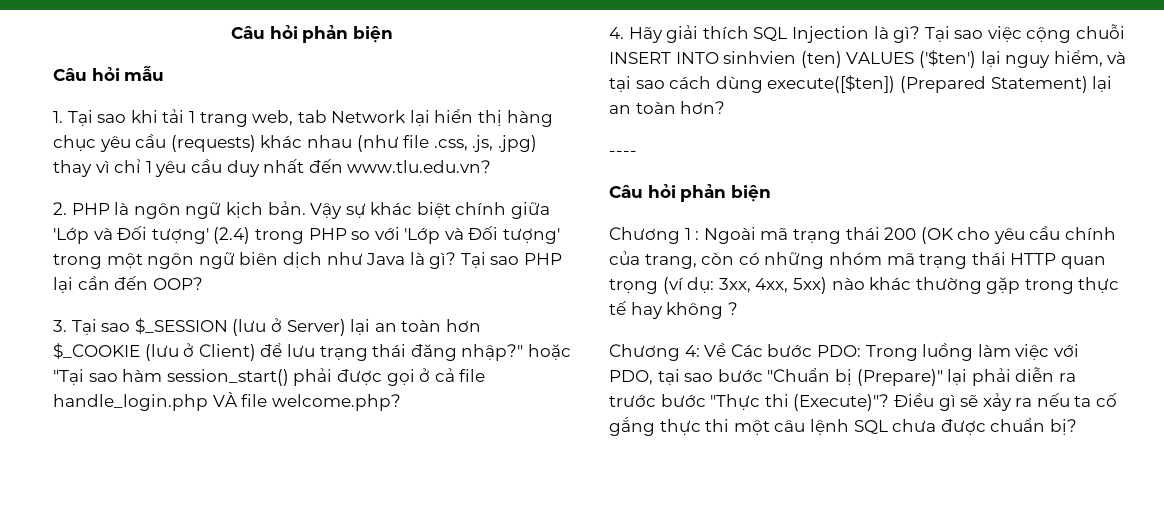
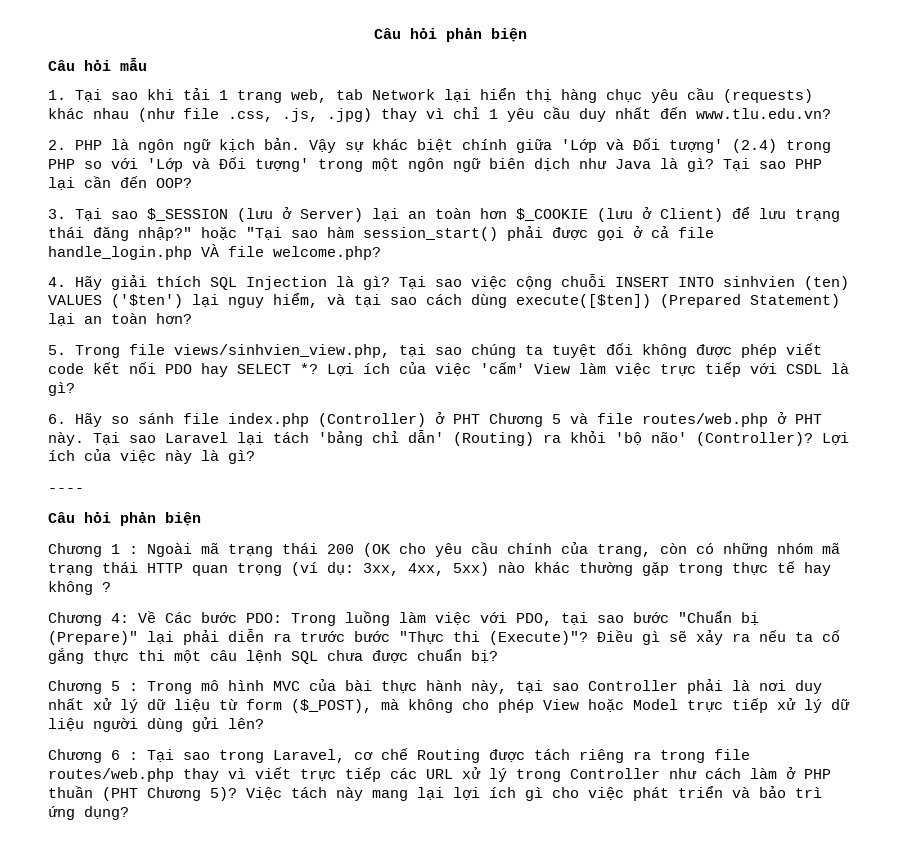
(726, 107) none -> [48,343,822,358] [48,362,849,377] [48,382,75,396] [48,412,822,427] [48,430,849,446] [48,449,255,464] // 5. Trong file views/sinhvien_view.php, tại sao chúng ta tuyệt đối không được phép viết code kết nối PDO hay SELECT *? Lợi ích của việc 'cấm' View làm việc trực tiếp với CSDL là gì? // 6. Hãy so sánh file index.php (Controller) ở PHT Chương 5 và file routes/web.php ở PHT này. Tại sao Laravel lại tách 'bảng chỉ dẫn' (Routing) ra khỏi 'bộ não' (Controller)? Lợi ích của việc này là gì?
(1077, 427) none -> [48,679,822,694] [48,698,850,713] [48,717,264,732] [48,748,750,763] [48,767,831,782] [48,786,822,801] [48,806,129,820] // Chương 5 : Trong mô hình MVC của bài thực hành này, tại sao Controller phải là nơi duy nhất xử lý dữ liệu từ form ($_POST), mà không cho phép View hoặc Model trực tiếp xử lý dữ liệu người dùng gửi lên? // Chương 6 : Tại sao trong Laravel, cơ chế Routing được tách riêng ra trong file routes/web.php thay vì viết trực tiếp các URL xử lý trong Controller như cách làm ở PHP thuần (PHT Chương 5)? Việc tách này mang lại lợi ích gì cho việc phát triển và bảo trì ứng dụng?

